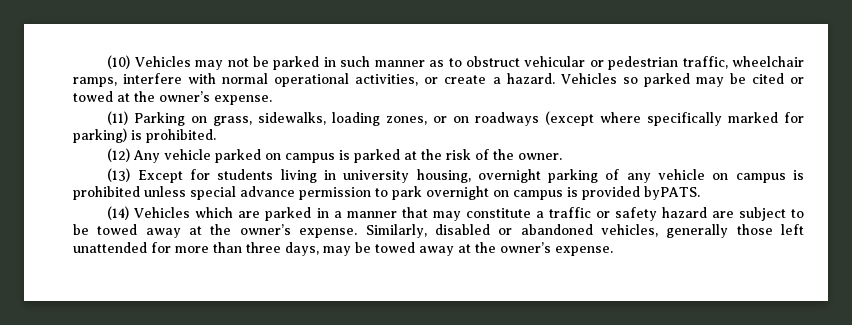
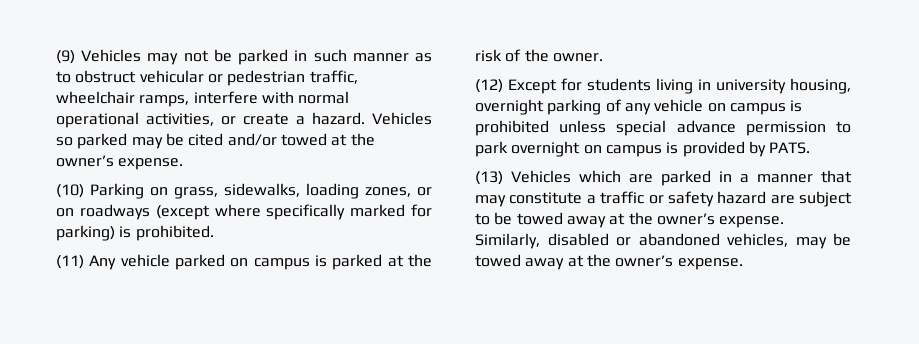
[107,55,131,69] (10) -> [56,50,75,64] (9)
[790,77,804,84] or -> [227,133,277,146] and/or
[107,111,129,125] (11) -> [56,184,84,198] (10)
[107,148,131,162] (12) -> [56,255,84,269] (11)
[107,168,131,182] (13) -> [475,79,503,93] (12)
[644,186,700,200] [107,206,130,220] byPATS. // (14) -> [748,141,811,157] [475,171,503,185] by PATS. // (13)
[666,224,804,238] [73,242,319,256] generally those left unattended for more than three days, -> (788, 240) none

